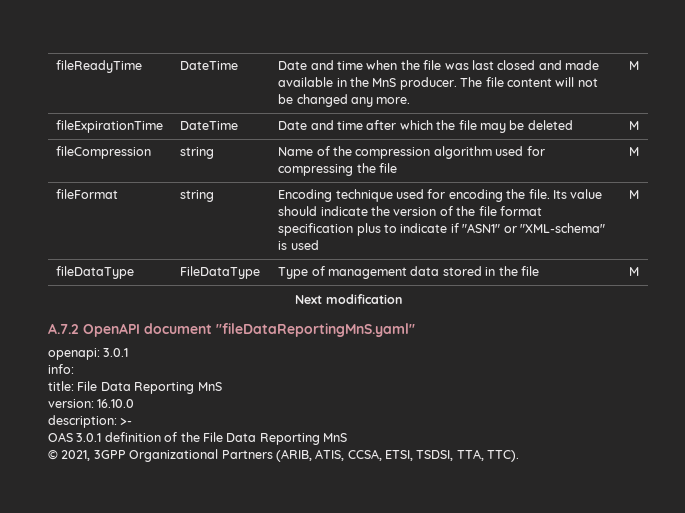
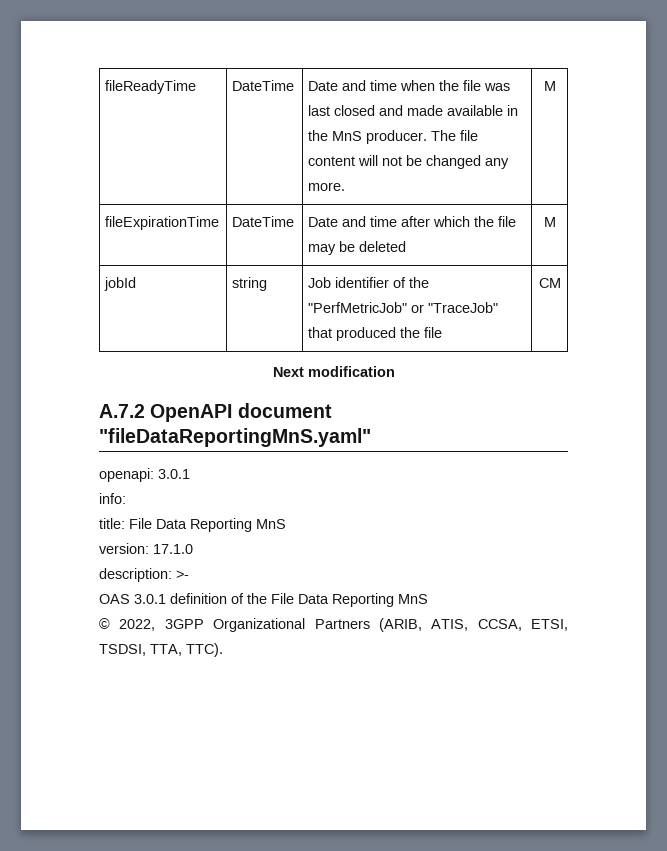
[56,146,152,159] [180,147,215,159] [278,146,545,159] [278,163,398,176] [629,147,639,156] [56,189,119,199] [180,190,215,202] [278,189,603,202] [278,206,542,216] [278,223,605,236] [278,240,319,250] [629,190,639,199] [56,266,135,279] [180,266,261,279] [278,266,539,279] [629,267,639,276] fileCompression | string | Name of the compression algorithm used for compressing the file | M // fileFormat | string | Encoding technique used for encoding the file. Its value should indicate the version of the file format specification plus to indicate if "ASN1" or "XML-schema" is used | M // fileDataType | FileDataType | Type of management data stored in the file | M -> [104,277,137,291] [232,277,268,291] [308,277,430,288] [308,302,499,313] [308,327,443,341] [538,278,561,288] jobId | string | Job identifier of the "PerfMetricJob" or "TraceJob" that produced the file | CM
[97,399,135,408] 16.10.0 -> [153,544,193,554] 17.1.0
[61,450,91,461] 2021, -> [119,619,156,631] 2022,

